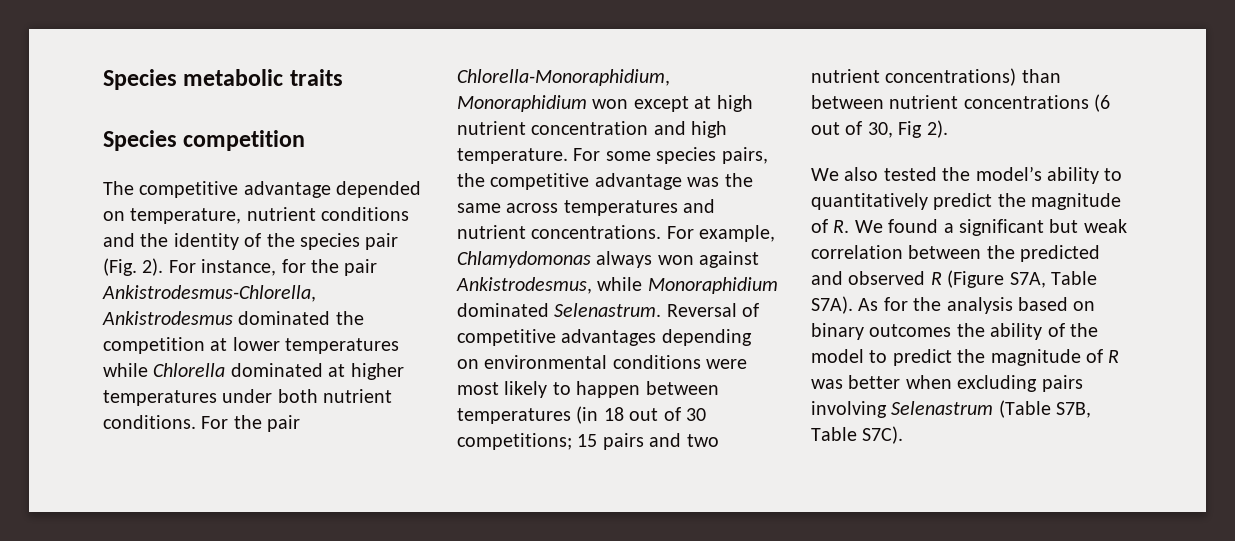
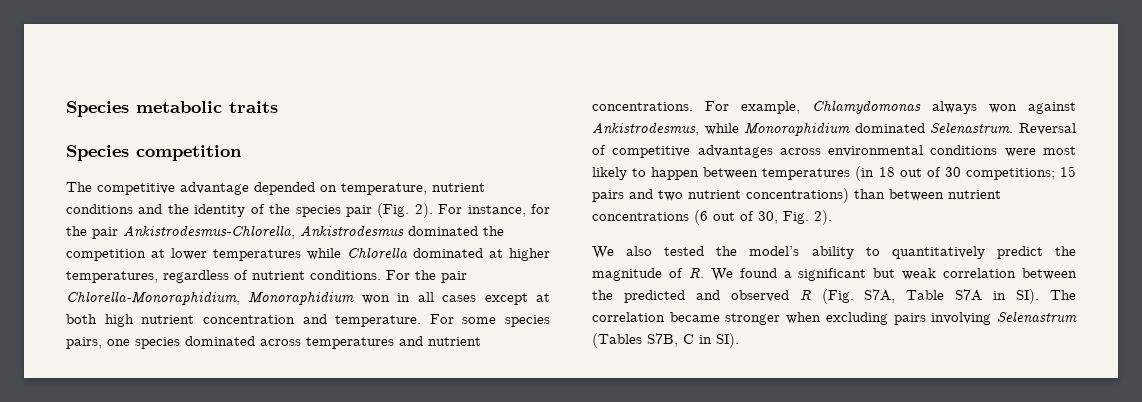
[103,389,318,406] temperatures under both -> [66,270,248,283] temperatures, regardless of
(629, 104) none -> [397,292,477,302] in all cases
(712, 102) none -> [66,314,97,324] both
[691,121,728,138] high -> (327, 319) none
[457,173,753,190] [457,203,501,213] the competitive advantage was the same -> [107,336,255,349] one species dominated
[661,329,752,346] [457,359,479,369] depending on -> [779,148,821,155] across
[898,121,923,138] Fig -> [783,211,809,224] Fig.
[947,270,1005,288] (Figure -> [821,289,854,304] (Fig.
[811,296,1096,314] [811,323,1098,340] [811,349,1120,366] [811,375,901,389] S7A). As for the analysis based on binary outcomes the ability of the model to predict the magnitude of R was better -> [955,289,1076,304] [592,312,781,325] S7A in SI). The correlation became stronger
[998,400,1092,418] [811,426,904,444] (Table S7B, Table S7C). -> [592,333,739,348] (Tables S7B, C in SI).

